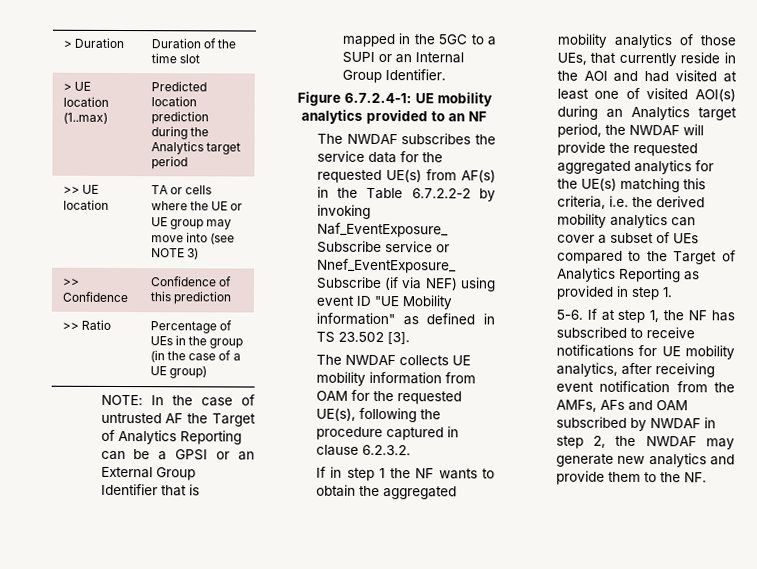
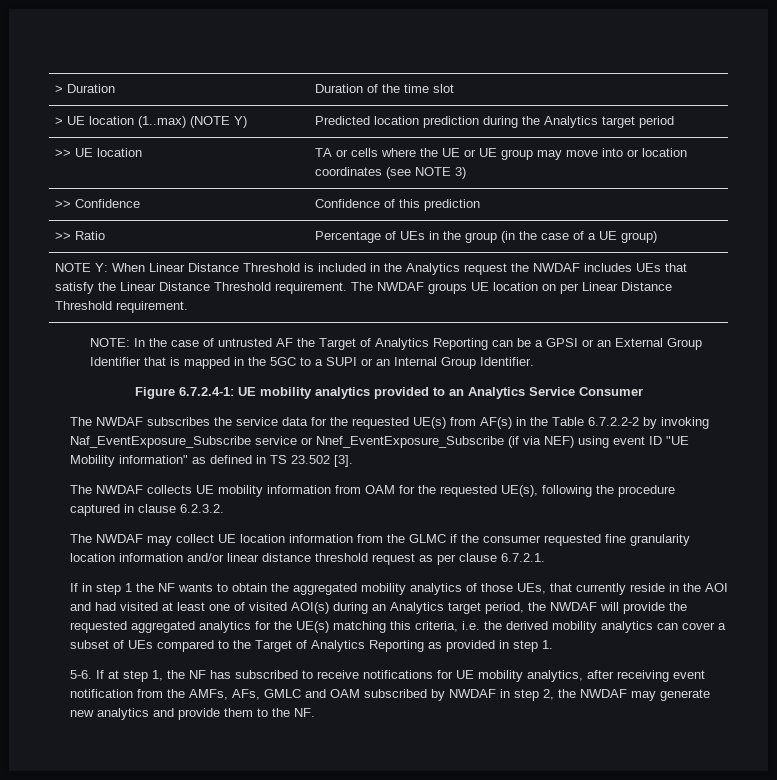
(108, 118) none -> [190,116,248,128] (NOTE Y)
(208, 237) none -> [627,148,688,157] [315,167,383,176] or location coordinates
(207, 372) none -> [55,263,688,275] [55,282,673,294] [55,301,189,313] // NOTE Y: When Linear Distance Threshold is included in the Analytics request the NWDAF includes UEs that satisfy the Linear Distance Threshold requirement. The NWDAF groups UE location on per Linear Distance Threshold requirement.
[468,111,487,122] NF -> [467,387,643,399] Analytics Service Consumer
(411, 450) none -> [69,534,690,546] [69,553,545,565] // The NWDAF may collect UE location information from the GLMC if the consumer requested fine granularity location information and/or linear distance threshold request as per clause 6.7.2.1.
[599,399,625,410] AFs -> [231,689,301,700] AFs, GMLC

